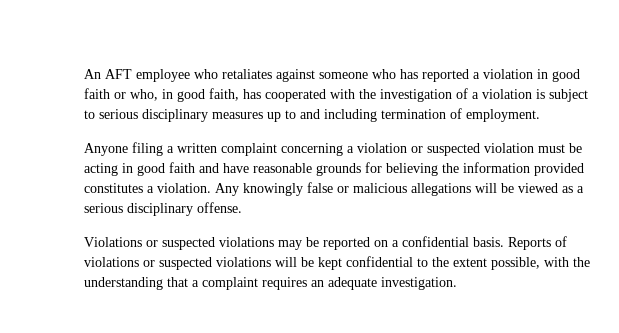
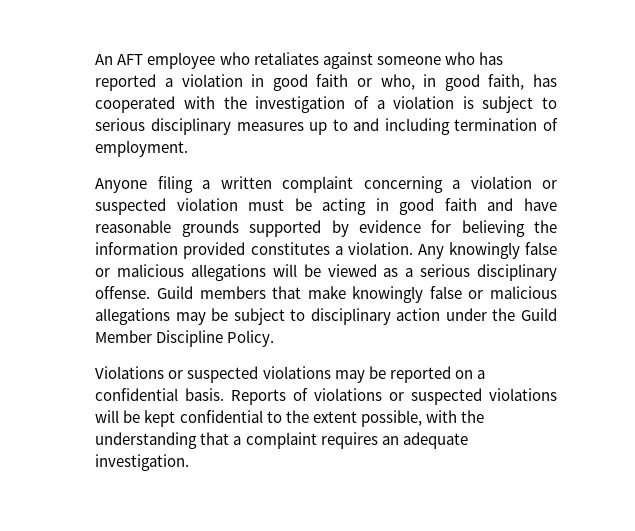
(361, 169) none -> [249,220,421,237] supported by evidence
(242, 207) none -> [156,286,557,303] [95,308,557,325] [95,330,275,347] Guild members that make knowingly false or malicious allegations may be subject to disciplinary action under the Guild Member Discipline Policy.

